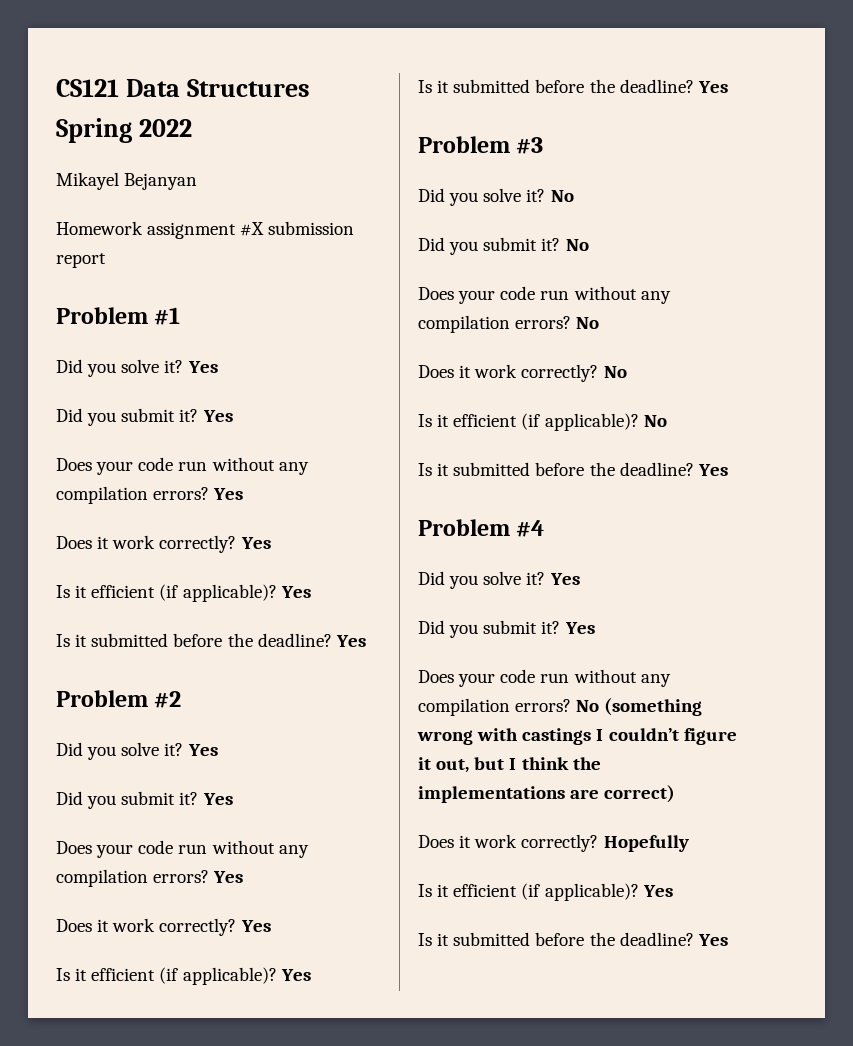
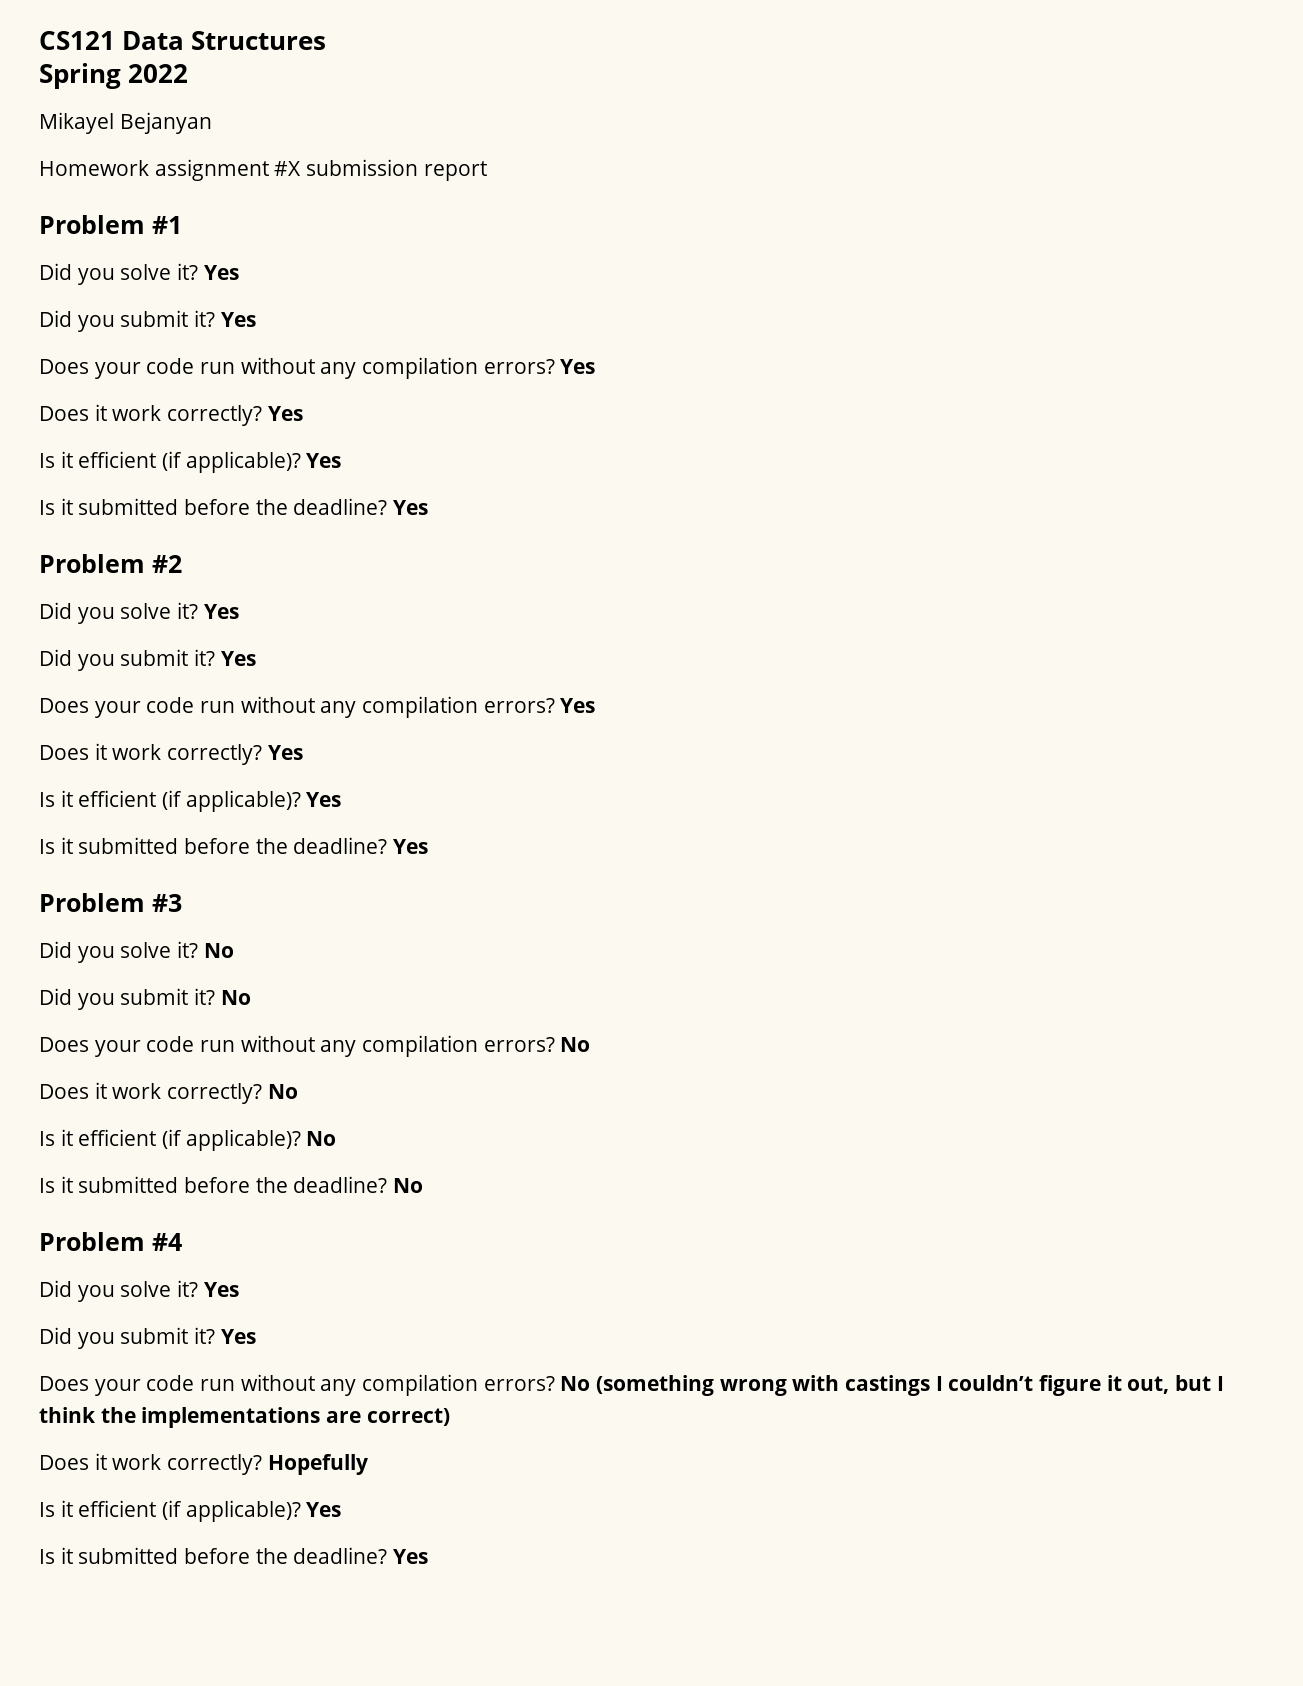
[697,464,728,476] Yes -> [393,1178,424,1193] No

